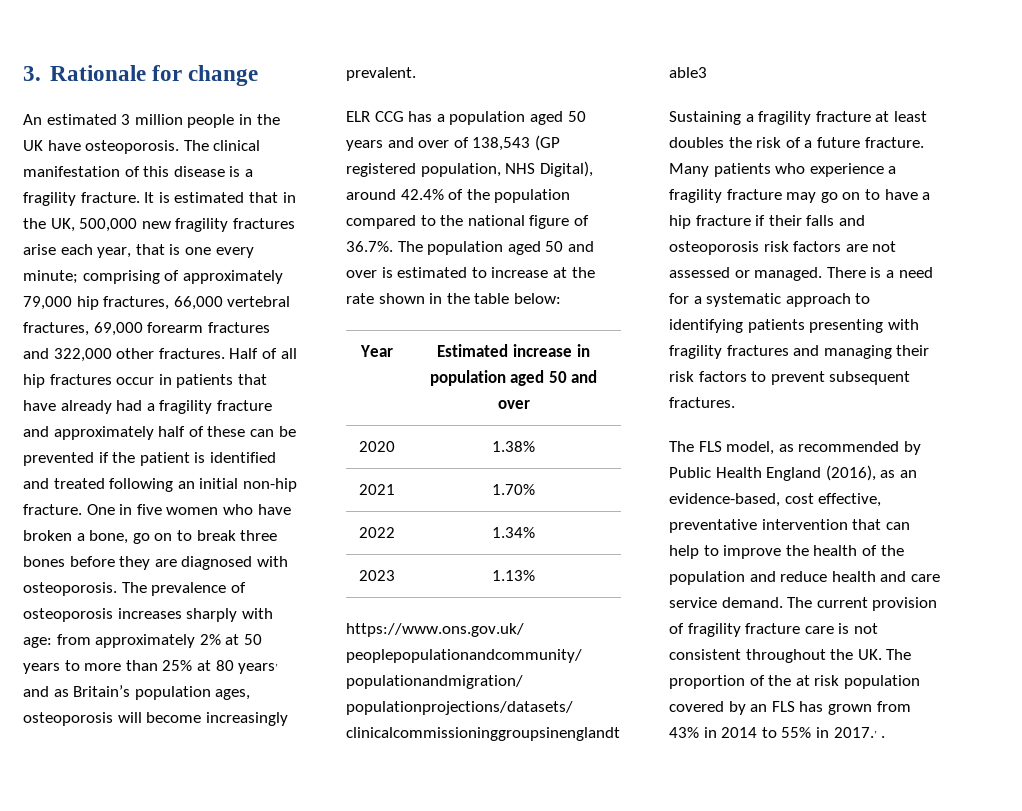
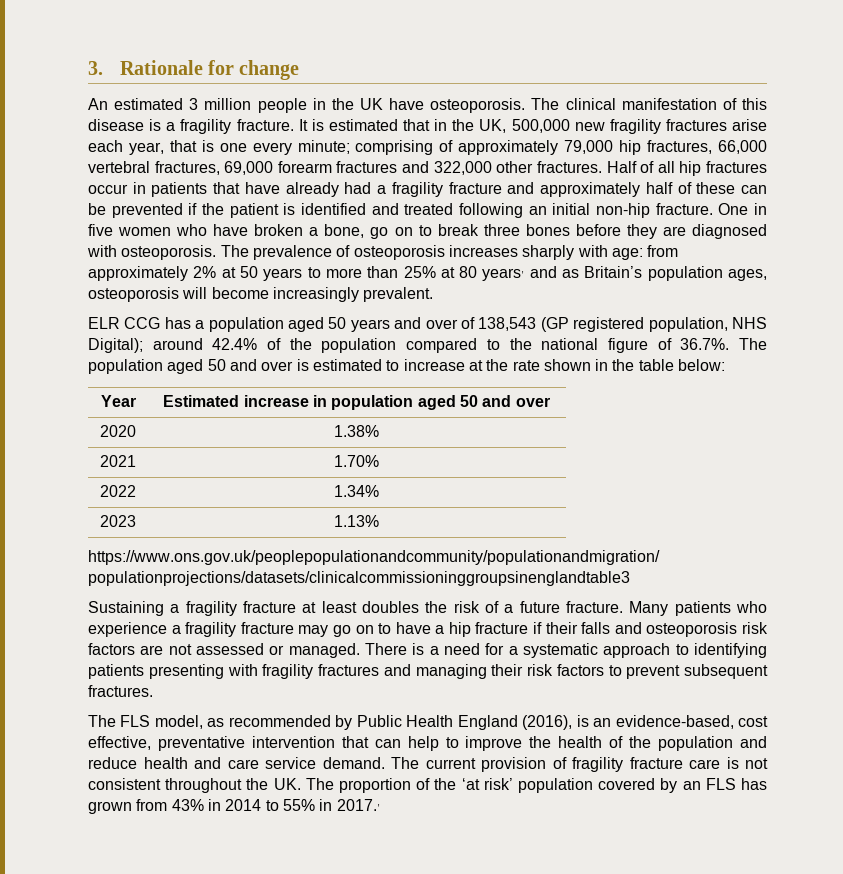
[539,161,593,177] Digital), -> [88,338,143,353] Digital);
[880,470,896,478] as -> [576,715,589,727] is
[795,675,840,686] at risk -> [461,778,513,790] ‘at risk’
[881,736,886,738] . -> (380, 805) none

